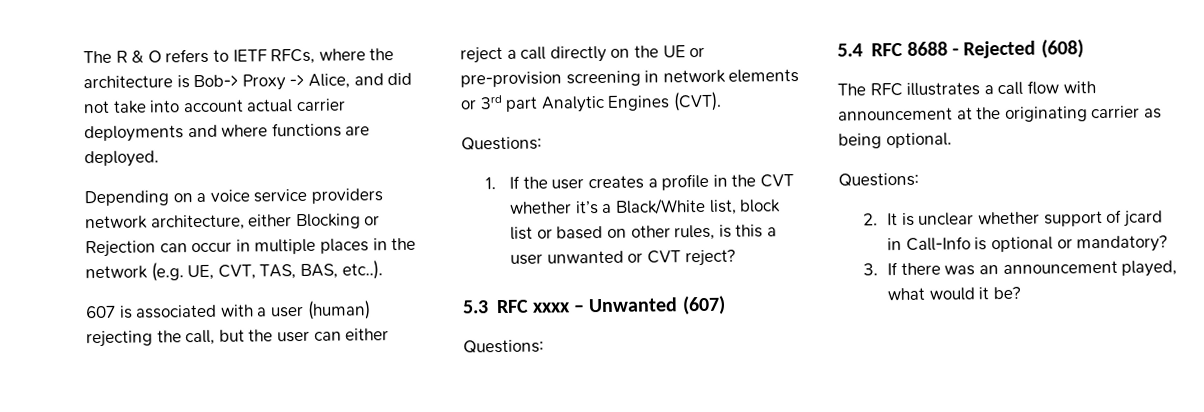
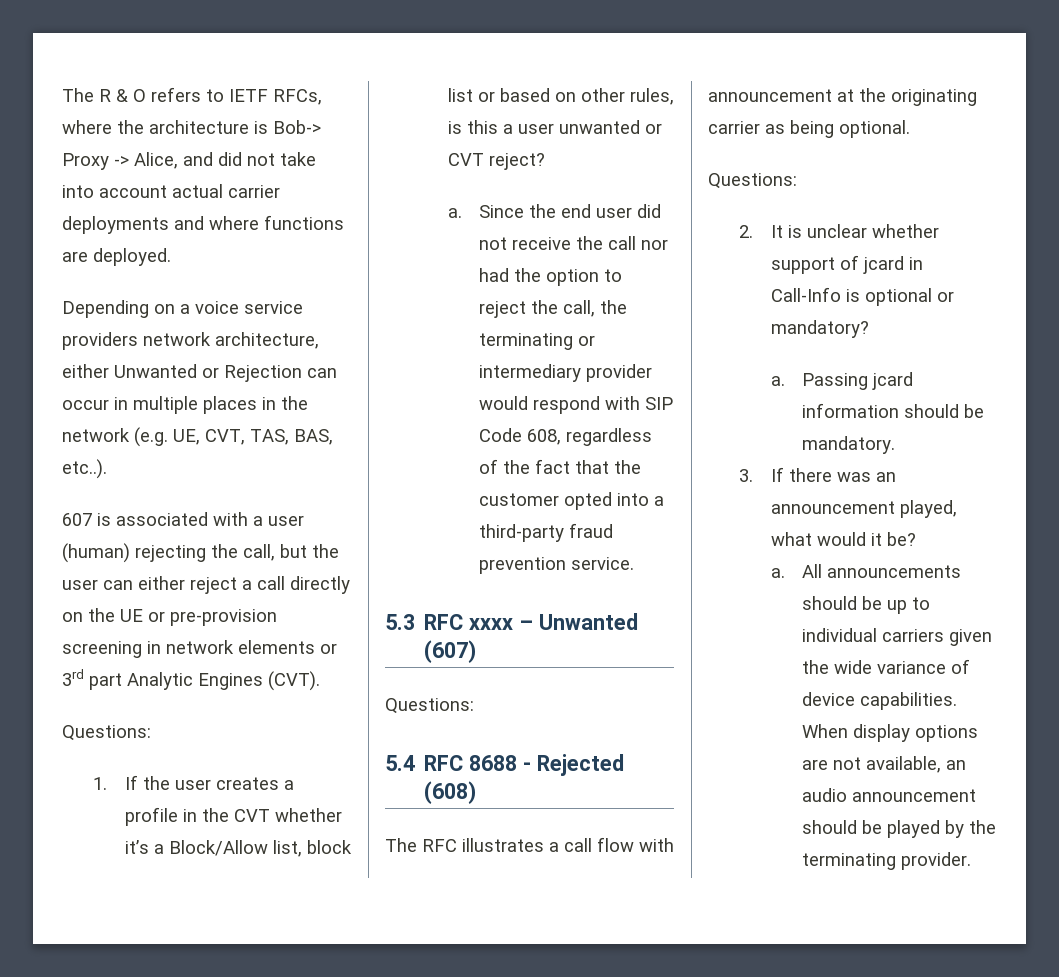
[295,213,361,230] Blocking -> [114,364,197,378] Unwanted
[615,197,707,215] Black/White -> [168,840,268,856] Block/Allow
(736, 258) none -> [447,204,662,218] [479,236,669,250] [479,268,623,286] [479,300,628,318] [479,333,596,350] [479,364,653,382] [479,396,674,414] [479,428,653,446] [479,459,642,474] [479,492,665,510] [479,523,614,542] [479,557,635,574] // a. Since the end user did not receive the call nor had the option to reject the call, the terminating or intermediary provider would respond with SIP Code 608, regardless of the fact that the customer opted into a third-party fraud prevention service.
(1169, 244) none -> [770,372,914,390] [802,403,985,418] [802,436,896,454] // a. Passing jcard information should be mandatory.
(1022, 293) none -> [770,564,962,578] [802,596,931,614] [802,628,993,646] [802,659,971,674] [802,692,958,710] [802,724,979,742] [802,756,967,773] [802,788,977,802] [802,820,997,838] [802,852,972,870] // a. All announcements should be up to individual carriers given the wide variance of device capabilities. When display options are not available, an audio announcement should be played by the terminating provider.

